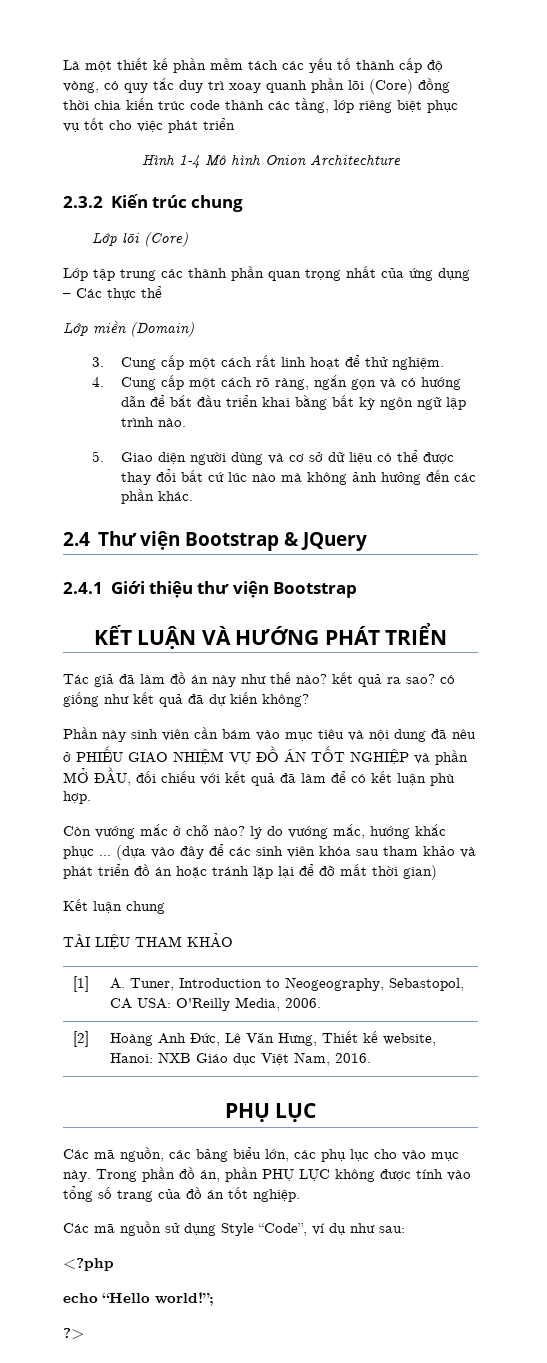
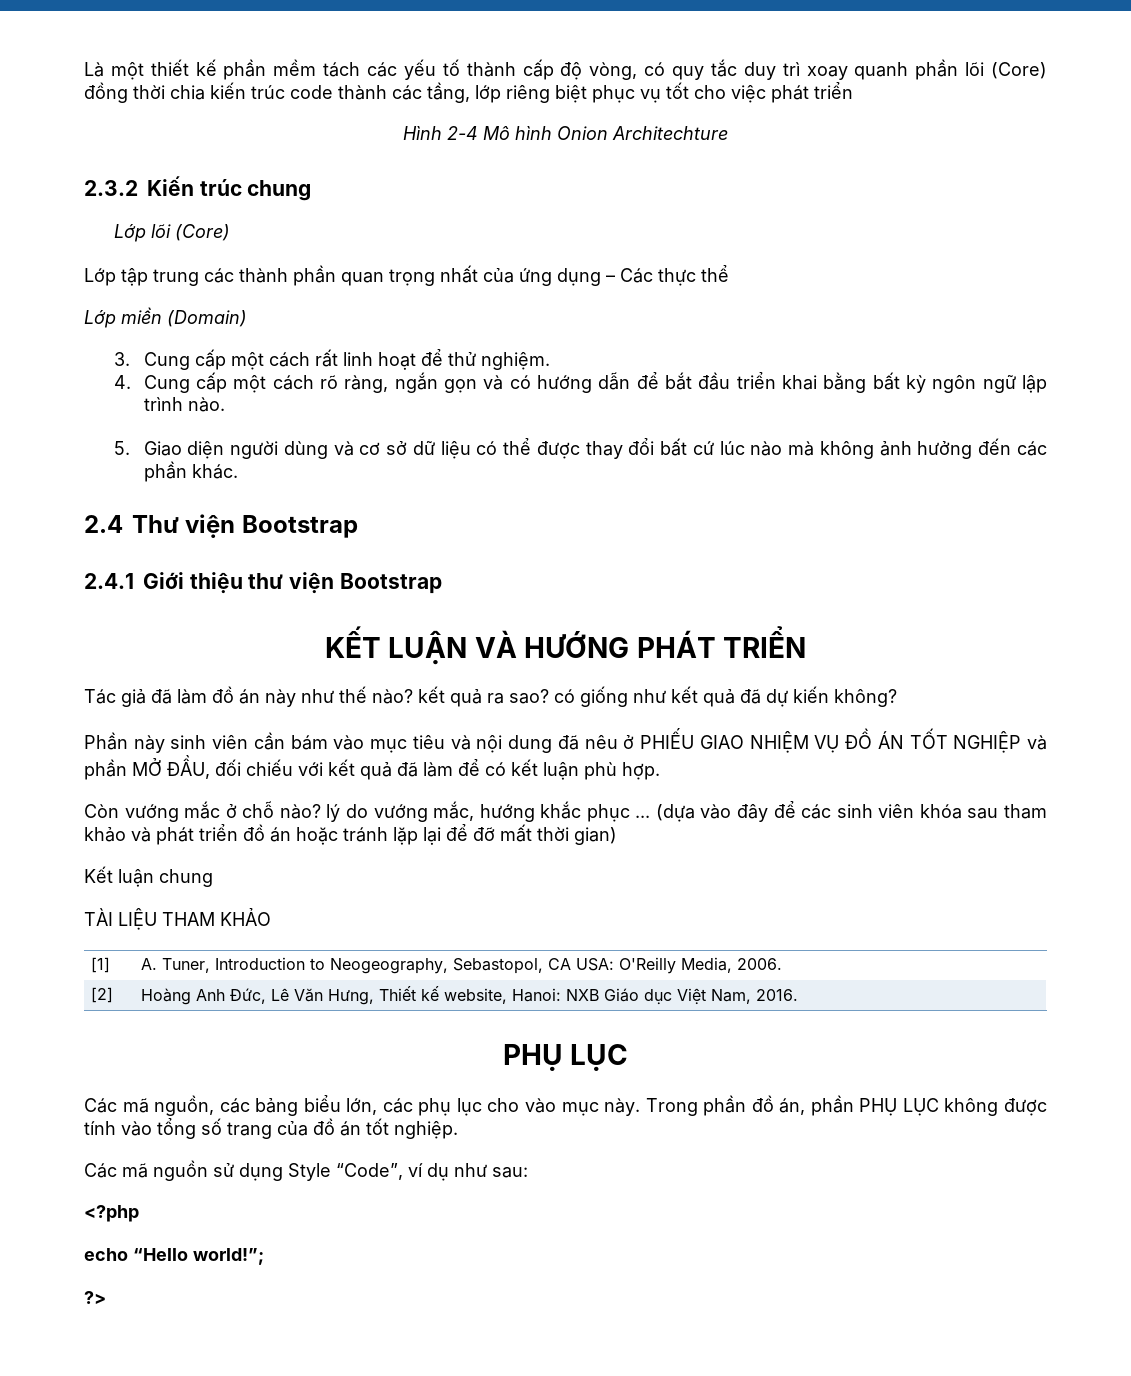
[178,155,200,168] 1-4 -> [447,126,478,140] 2-4
[283,532,367,551] & JQuery -> (358, 526) none

